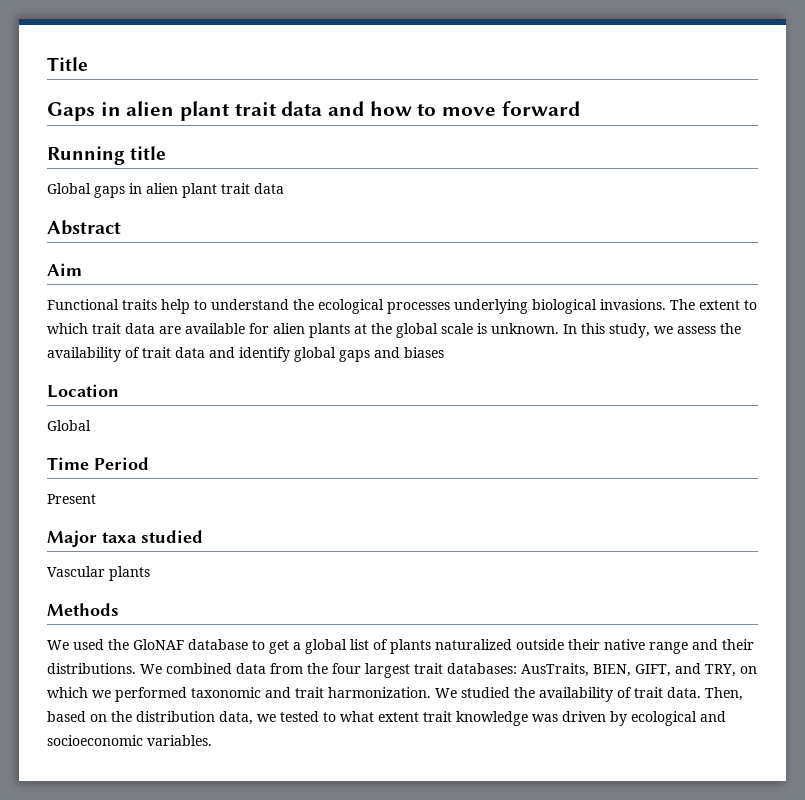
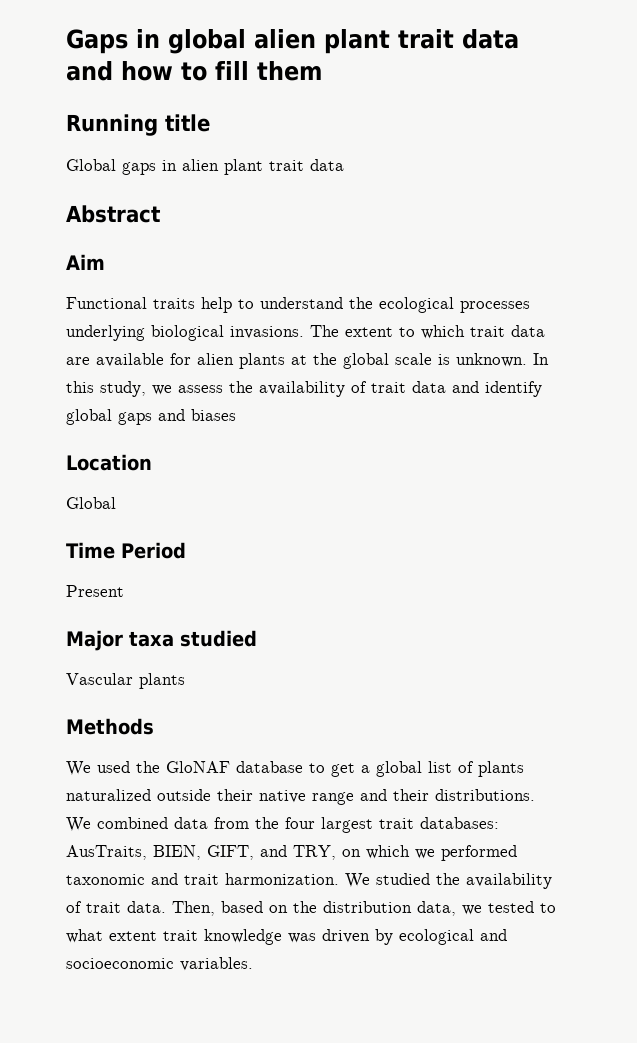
[47,57,88,71] Title // -> (66, 41) none
(121, 109) none -> [168,29,246,54] global
[442,101,580,116] move forward -> [215,61,322,81] fill them

